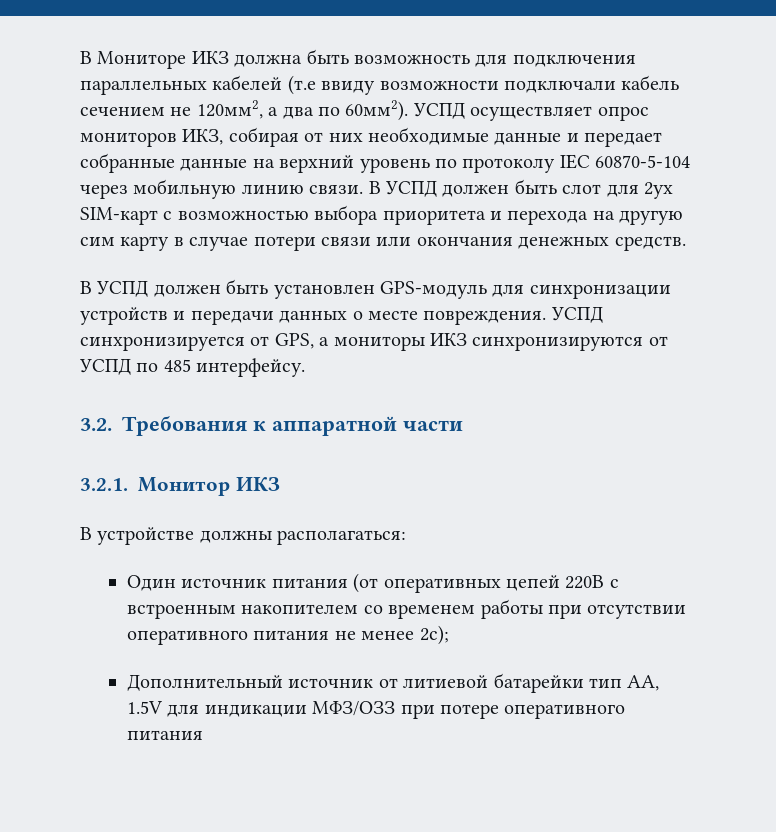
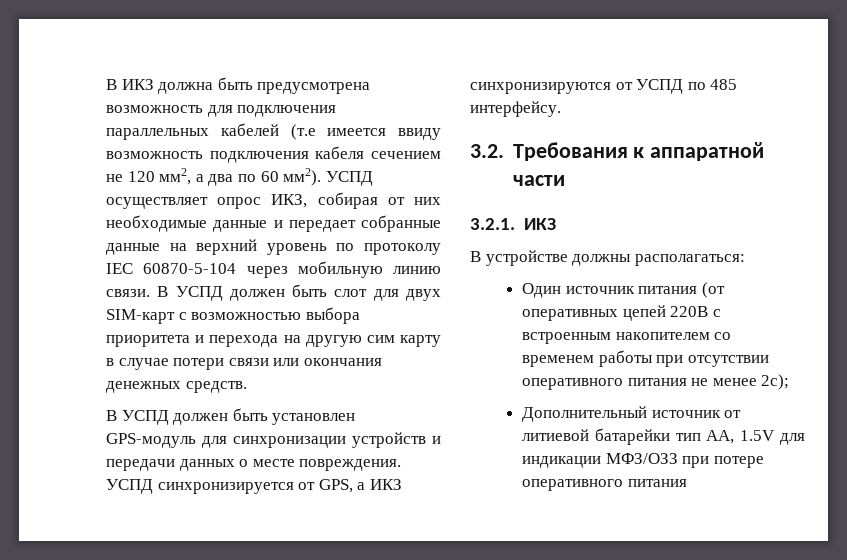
[80,51,187,69] В Мониторе -> [106,79,117,90] В
(349, 56) none -> [257,82,371,94] предусмотрена
[321,75,680,95] [80,100,263,119] ввиду возможности подключали кабель сечением не 120мм2, -> [327,128,441,140] [106,146,442,163] [106,168,192,185] имеется ввиду возможность подключения кабеля сечением не 120 мм2,
[345,100,409,121] 60мм2). -> [260,168,322,186] 60 мм2).
[80,132,177,147] мониторов -> (262, 203) none
[643,182,673,199] 2ух -> [406,289,441,301] двух
[333,336,425,351] мониторы -> (366, 486) none
[138,477,230,496] Монитор -> (515, 224) none

